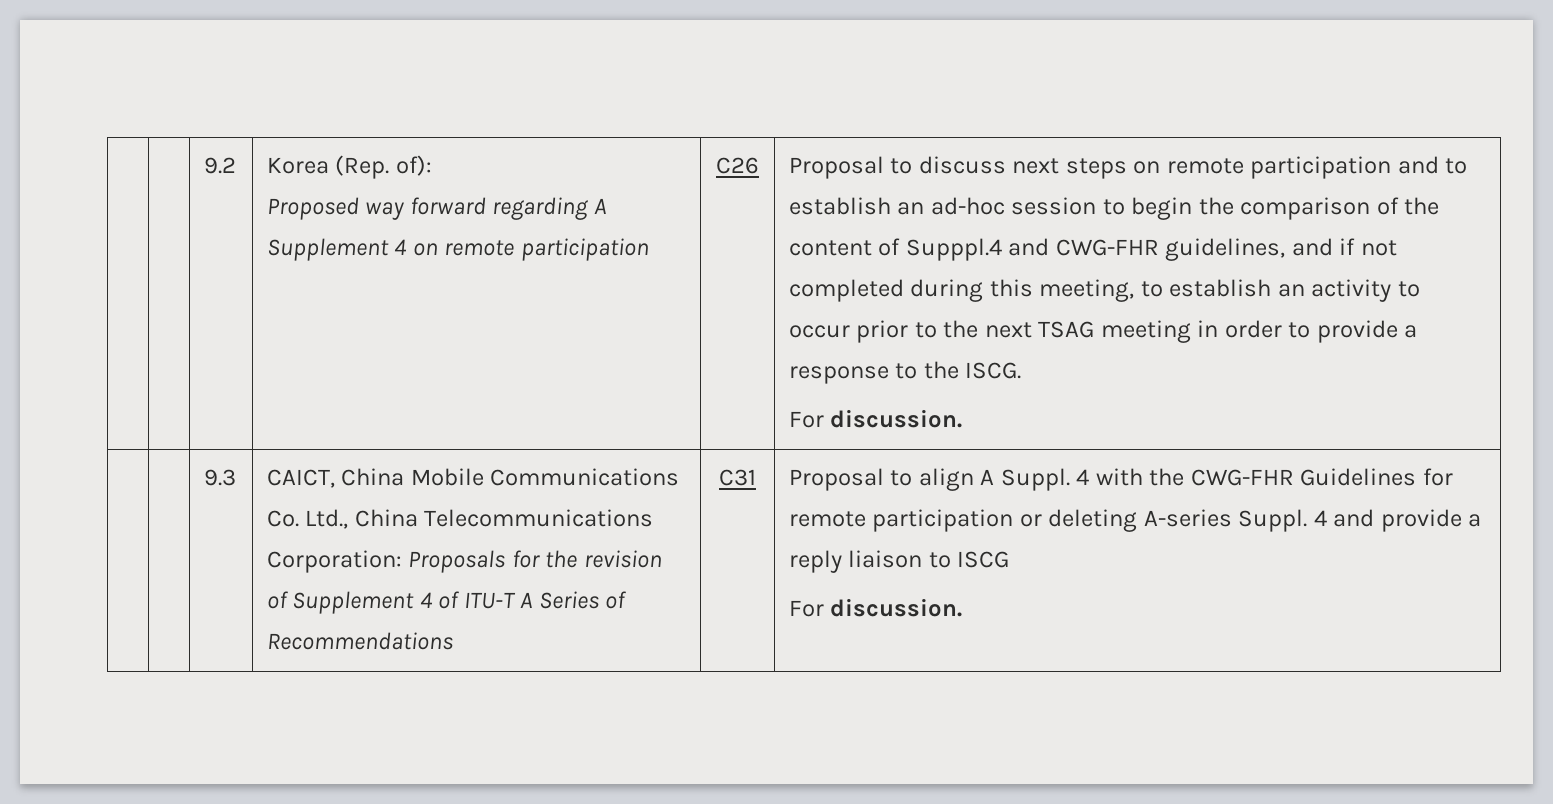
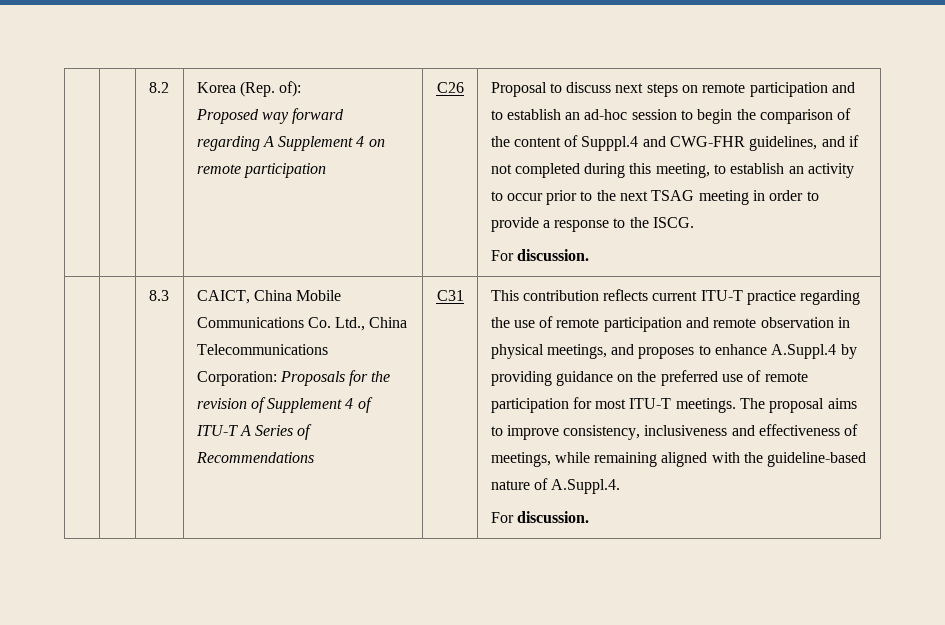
[203,157,236,174] | | 9.2 -> [148,82,169,93] | | 8.2
[203,469,236,486] 9.3 -> [148,290,169,301] 8.3
[788,468,1453,491] [788,509,1482,532] [788,550,1010,573] Proposal to align A Suppl. 4 with the CWG-FHR Guidelines for remote participation or deleting A-series Suppl. 4 and provide a reply liaison to ISCG -> [490,289,861,305] [490,316,851,332] [490,344,857,359] [490,370,808,386] [490,397,857,413] [490,424,859,440] [490,452,867,467] [490,478,621,494] This contribution reflects current ITU-T practice regarding the use of remote participation and remote observation in physical meetings, and proposes to enhance A.Suppl.4 by providing guidance on the preferred use of remote participation for most ITU-T meetings. The proposal aims to improve consistency, inclusiveness and effectiveness of meetings, while remaining aligned with the guideline-based nature of A.Suppl.4.

